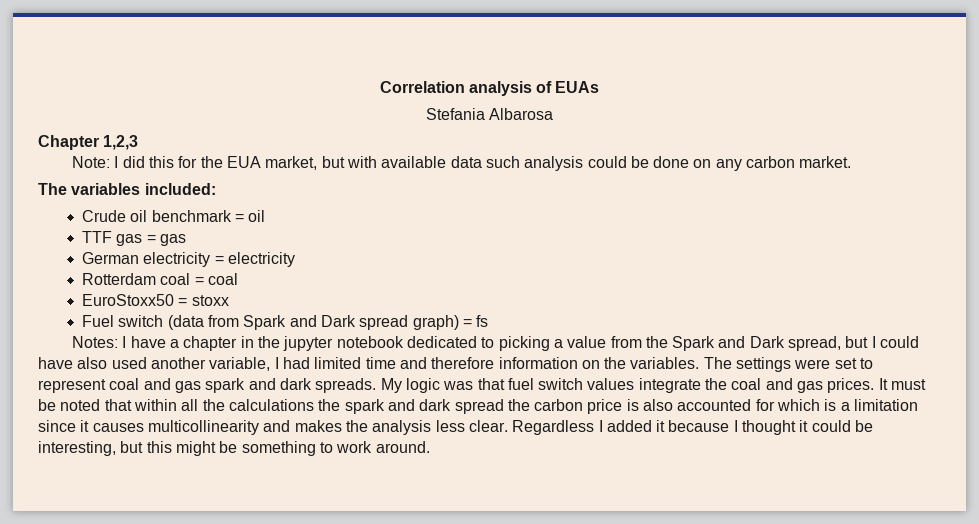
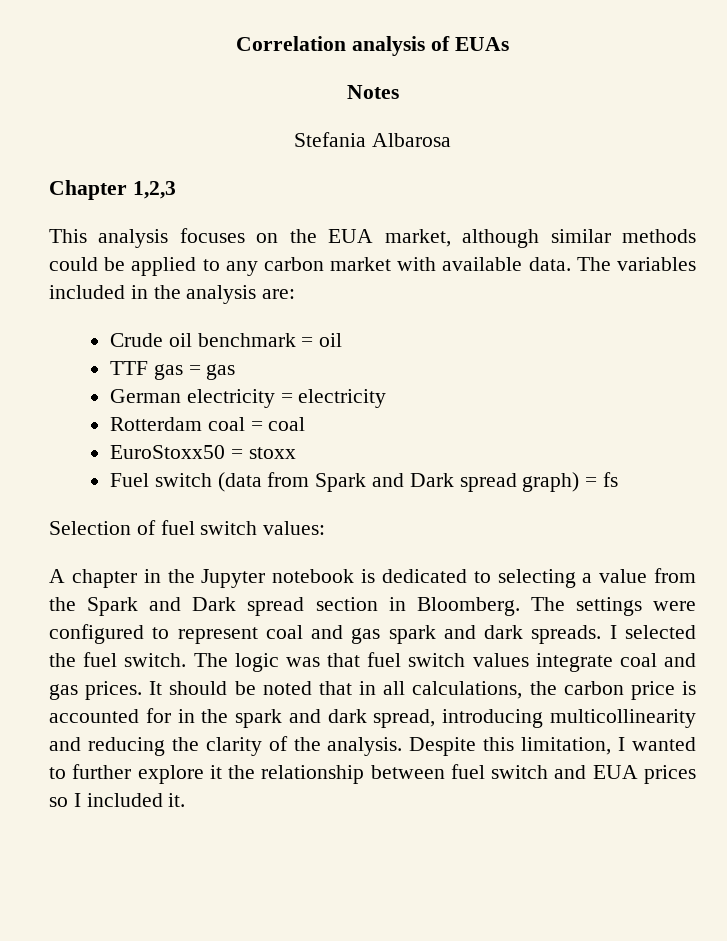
(600, 87) none -> [346,85,399,99] // Notes
[72,156,852,171] [38,183,216,195] Note: I did this for the EUA market, but with available data such analysis could be done on any carbon market. // The variables included: -> [49,228,697,248] [49,257,696,276] [49,285,296,304] This analysis focuses on the EUA market, although similar methods could be applied to any carbon market with available data. The variables included in the analysis are:
[72,336,404,351] Notes: I have a chapter in the jupyter notebook -> [49,520,326,535] [49,569,375,588] Selection of fuel switch values: // A chapter in the Jupyter notebook is
[498,336,550,351] picking -> [497,569,576,588] selecting
[788,336,920,351] [38,357,700,371] spread, but I could have also used another variable, I had limited time and therefore information on the variables. -> [247,597,520,616] spread section in Bloomberg.
[834,358,857,369] set -> [49,624,144,644] configured
[380,378,402,393] My -> [609,625,696,639] [49,652,228,667] I selected the fuel switch. The
[705,378,728,390] the -> (613, 662) none
[891,379,927,390] must -> [169,681,228,695] should
[133,399,919,414] [38,420,874,435] [38,441,430,456] within all the calculations the spark and dark spread the carbon price is also accounted for which is a limitation since it causes multicollinearity and makes the analysis less clear. Regardless I added it because I thought it could be interesting, but this might be something to work around. -> [359,681,696,700] [49,708,696,728] [49,736,696,756] [49,764,696,784] [49,793,186,807] in all calculations, the carbon price is accounted for in the spark and dark spread, introducing multicollinearity and reducing the clarity of the analysis. Despite this limitation, I wanted to further explore it the relationship between fuel switch and EUA prices so I included it.

